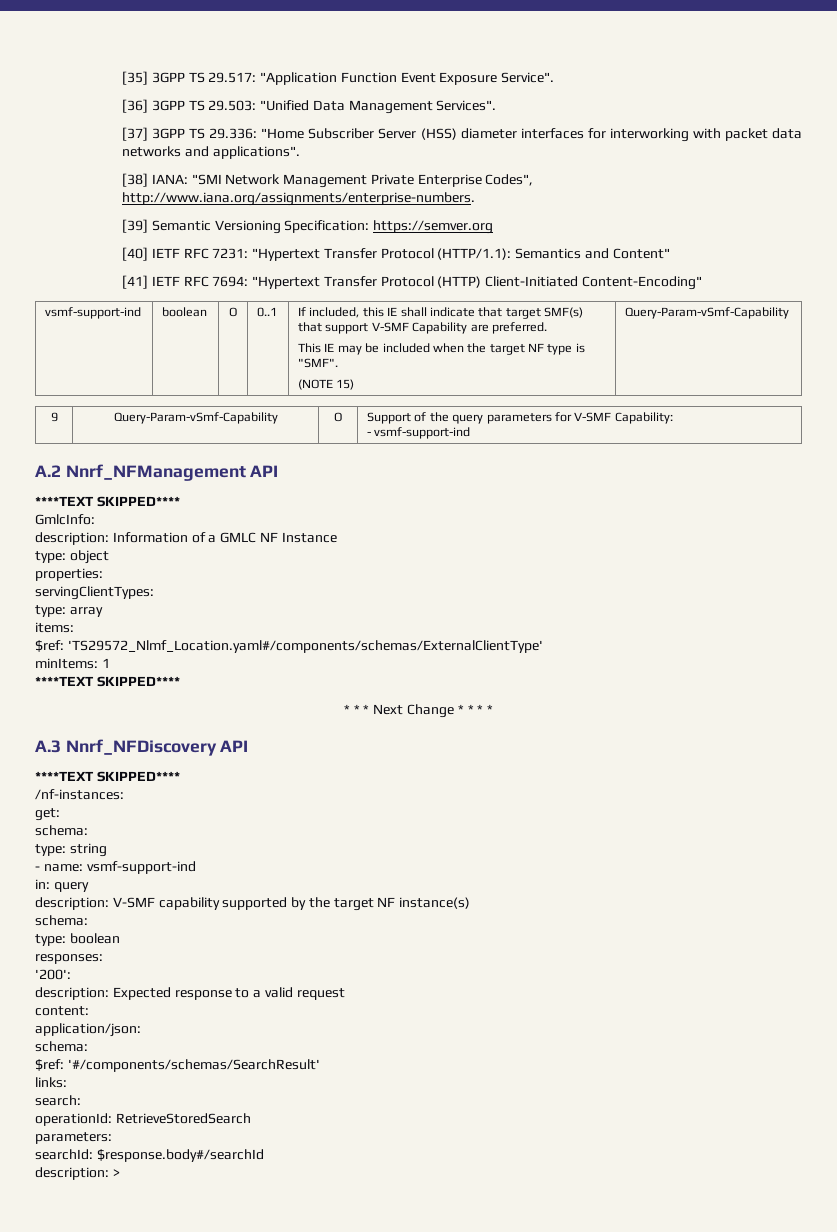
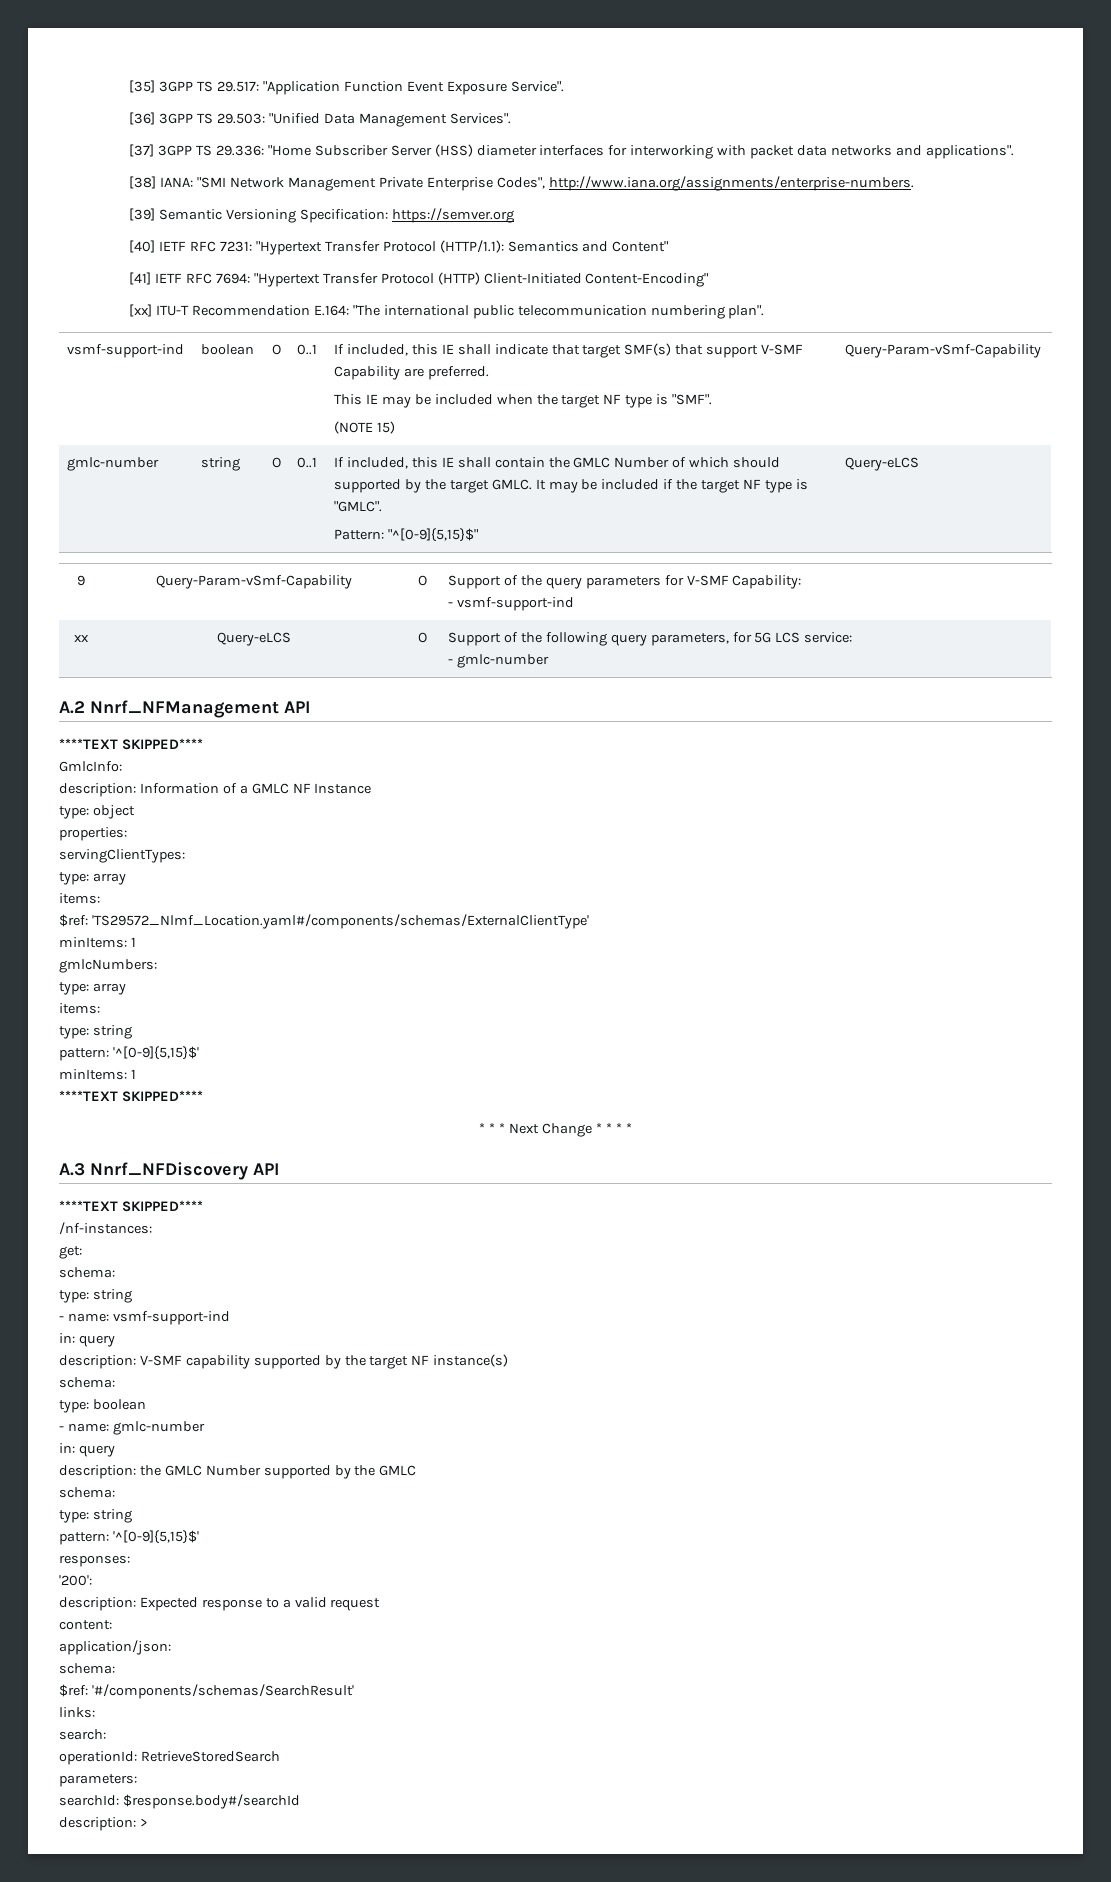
(703, 283) none -> [129,304,765,319] // [xx] ITU-T Recommendation E.164: "The international public telecommunication numbering plan".
(790, 313) none -> [67,457,160,471] [201,457,241,471] [272,457,281,468] [297,457,318,468] [334,457,781,469] [334,479,808,493] [334,501,383,512] [334,528,478,542] [845,457,920,471] // gmlc-number | string | O | 0..1 | If included, this IE shall contain the GMLC Number of which should supported by the target GMLC. It may be included if the target NF type is "GMLC". // Pattern: "^[0-9]{5,15}$" | Query-eLCS
(471, 433) none -> [74,635,89,642] [216,632,291,646] [418,632,427,643] [448,632,853,646] [448,654,549,668] // xx | Query-eLCS | O | Support of the following query parameters, for 5G LCS service: // - gmlc-number
(110, 663) none -> [59,959,157,973] [59,982,126,995] [59,1003,100,1014] [59,1025,132,1039] [59,1046,199,1061] [59,1069,136,1080] // gmlcNumbers: // type: array // items: // type: string // pattern: '^[0-9]{5,15}$' // minItems: 1
(120, 938) none -> [59,1421,205,1435] [59,1443,115,1457] [59,1465,417,1479] [59,1487,115,1498] [59,1509,132,1523] [59,1530,199,1545] // - name: gmlc-number // in: query // description: the GMLC Number supported by the GMLC // schema: // type: string // pattern: '^[0-9]{5,15}$'

